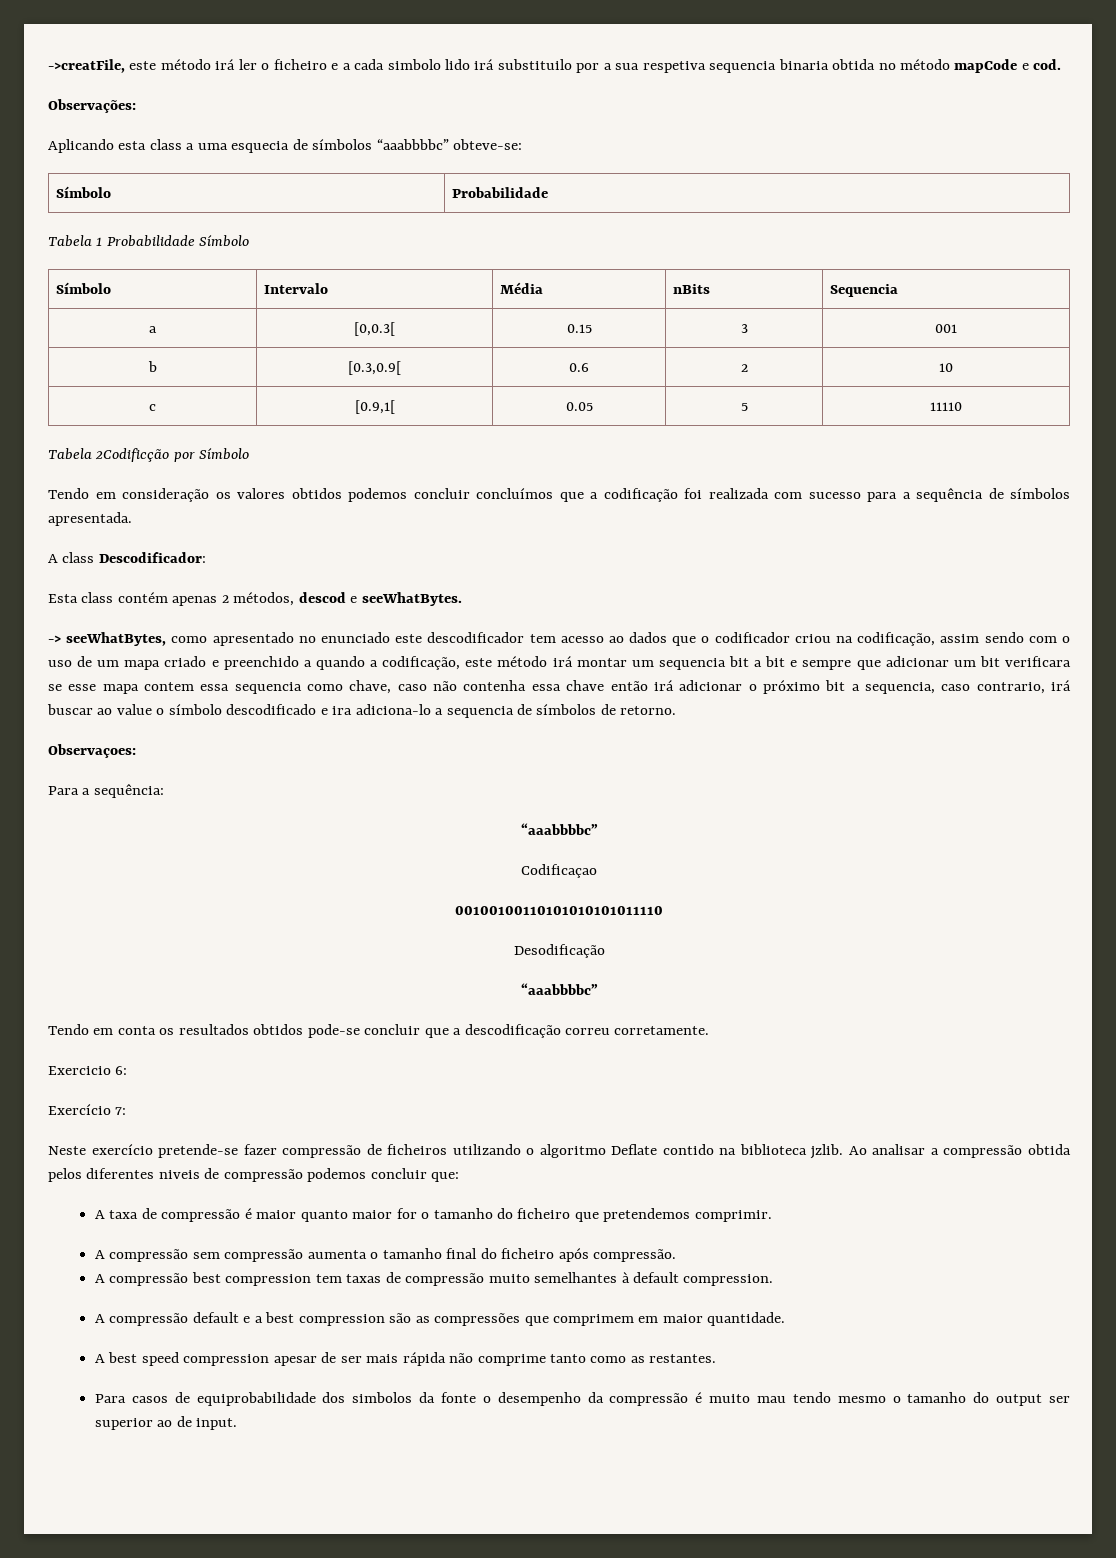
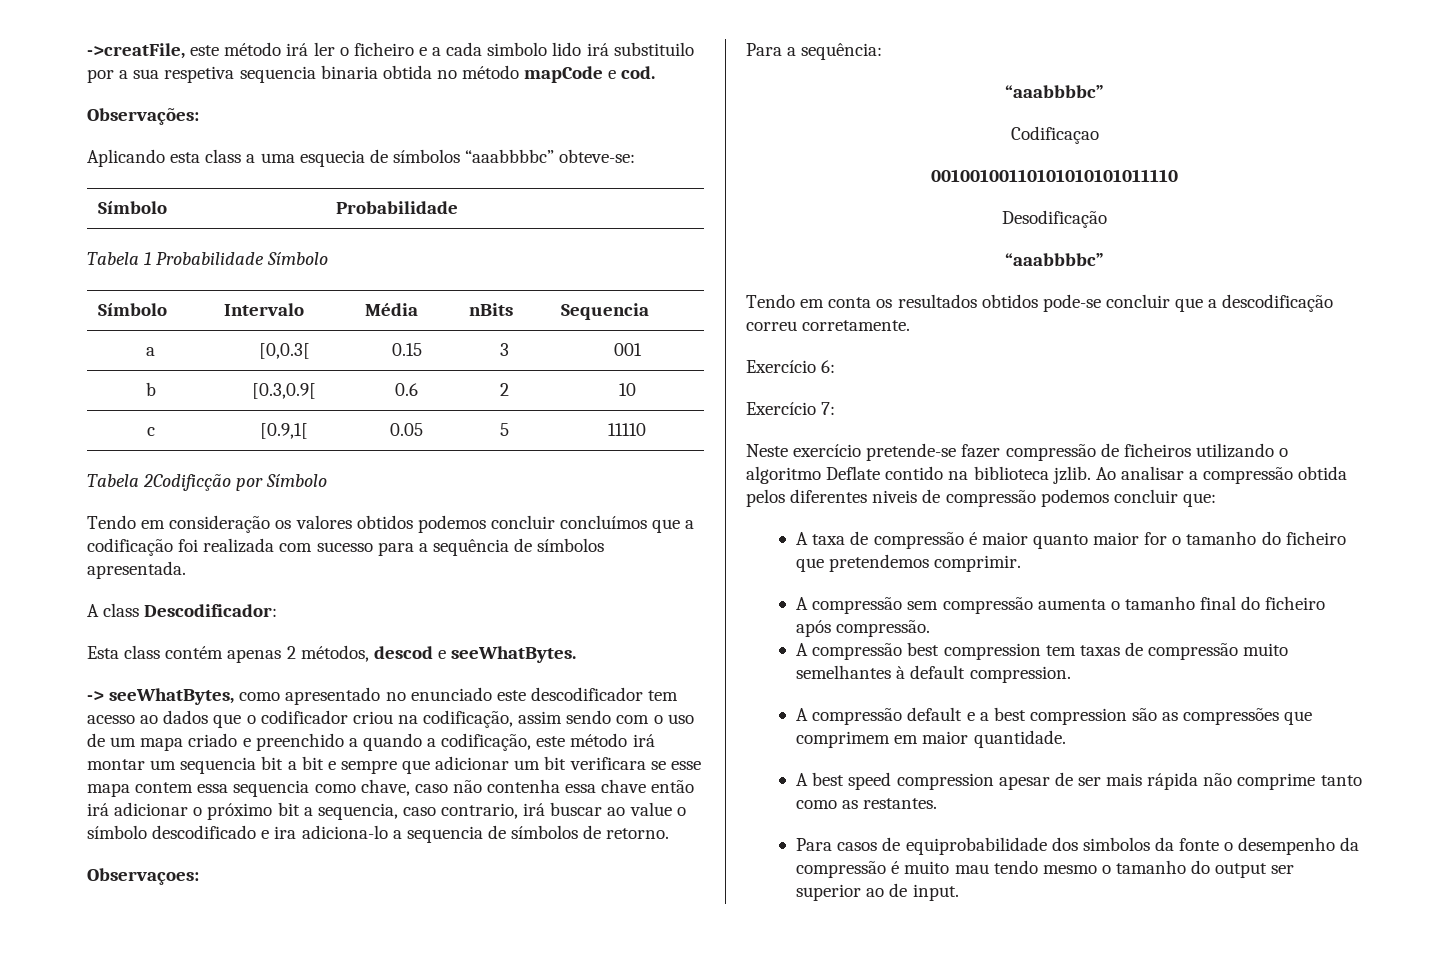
[48,1066,111,1075] Exercicio -> [746,360,816,373] Exercício

